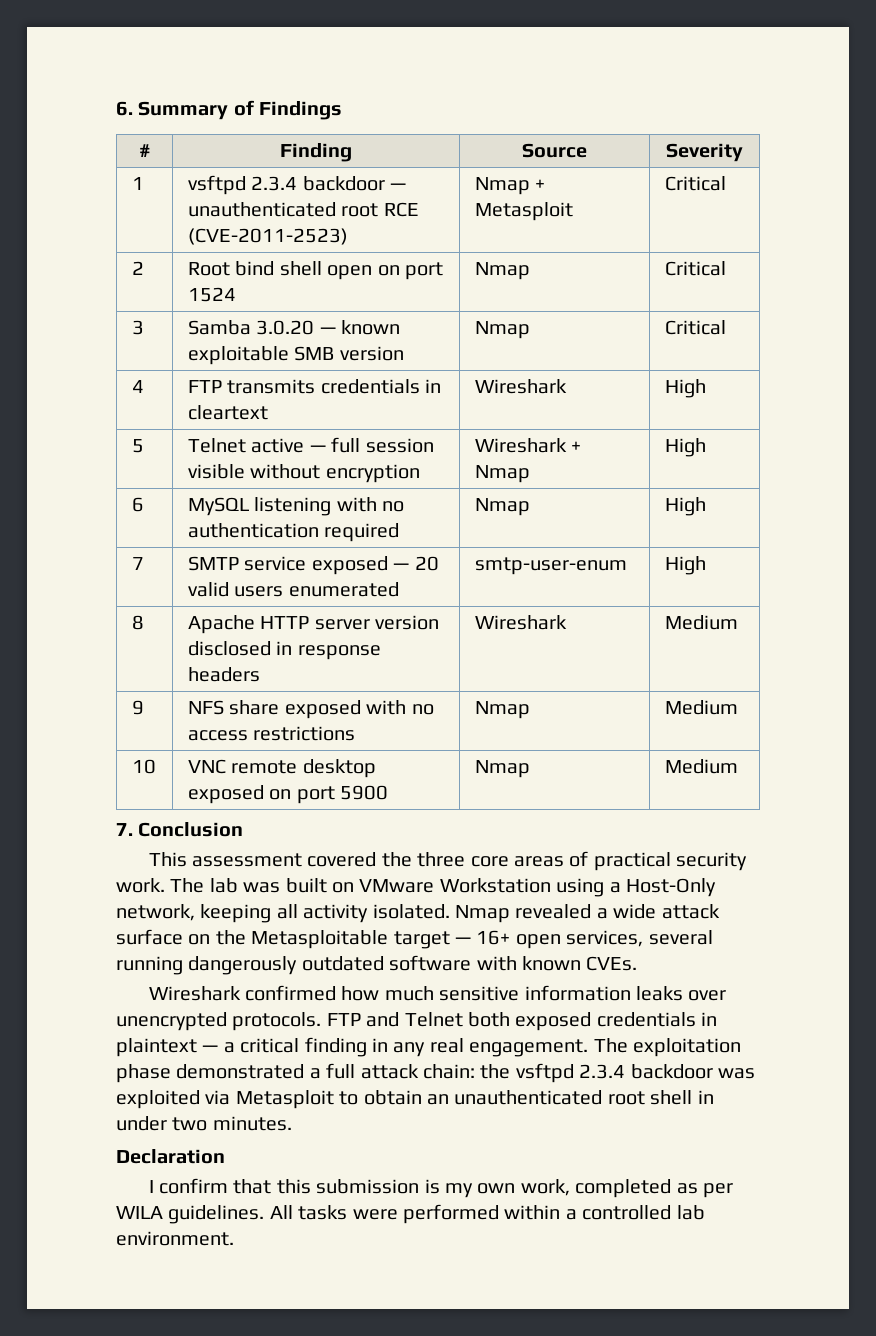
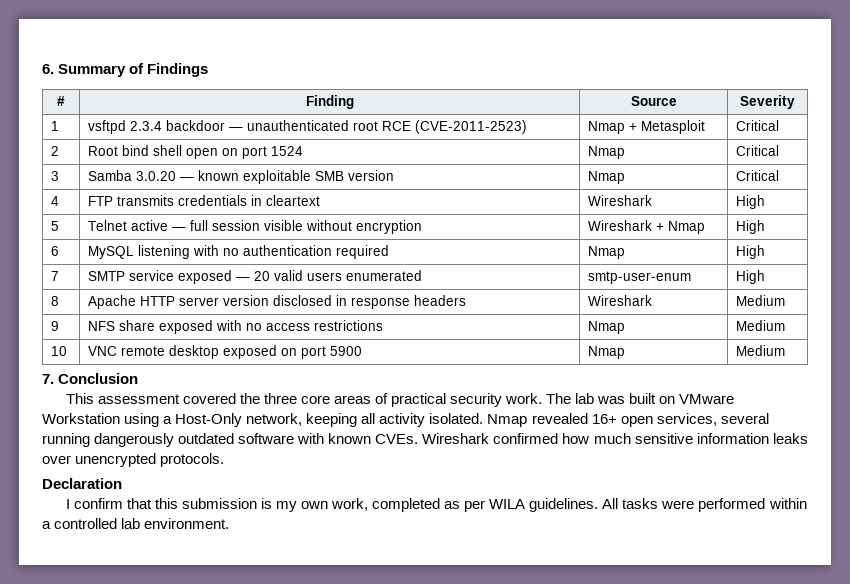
[596,904,720,919] [116,929,471,949] a wide attack surface on the Metasploitable target — -> (588, 418) none
(638, 963) // -> (419, 439) none
[326,1012,718,1031] [116,1037,741,1057] [116,1063,755,1083] [116,1090,714,1109] [116,1116,292,1131] FTP and Telnet both exposed credentials in plaintext — a critical finding in any real engagement. The exploitation phase demonstrated a full attack chain: the vsftpd 2.3.4 backdoor was exploited via Metasploit to obtain an unauthenticated root shell in under two minutes. -> (225, 460) none

